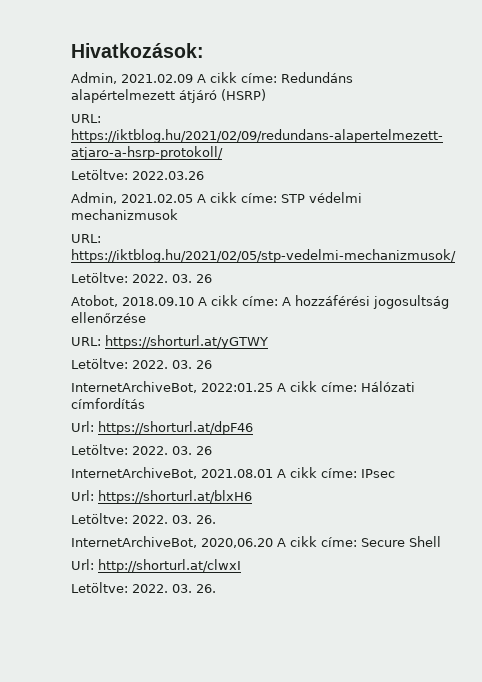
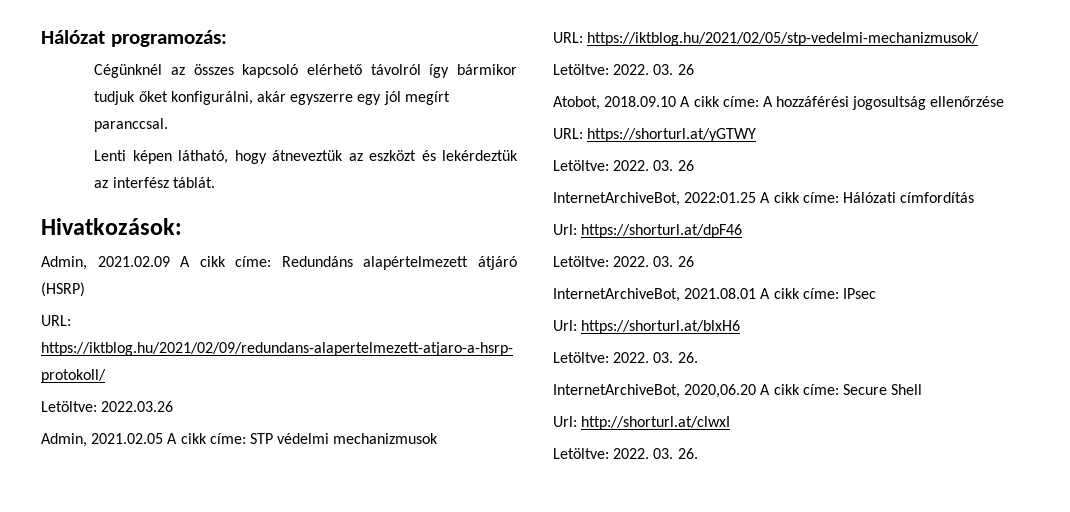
(71, 50) none -> [41,30,227,47] [94,64,518,78] [94,91,450,105] [94,118,169,132] [94,150,518,164] [94,177,215,188] Hálózat programozás: // Cégünknél az összes kapcsoló elérhető távolról így bármikor tudjuk őket konfigurálni, akár egyszerre egy jól megírt paranccsal. // Lenti képen látható, hogy átneveztük az eszközt és lekérdeztük az interfész táblát. //

